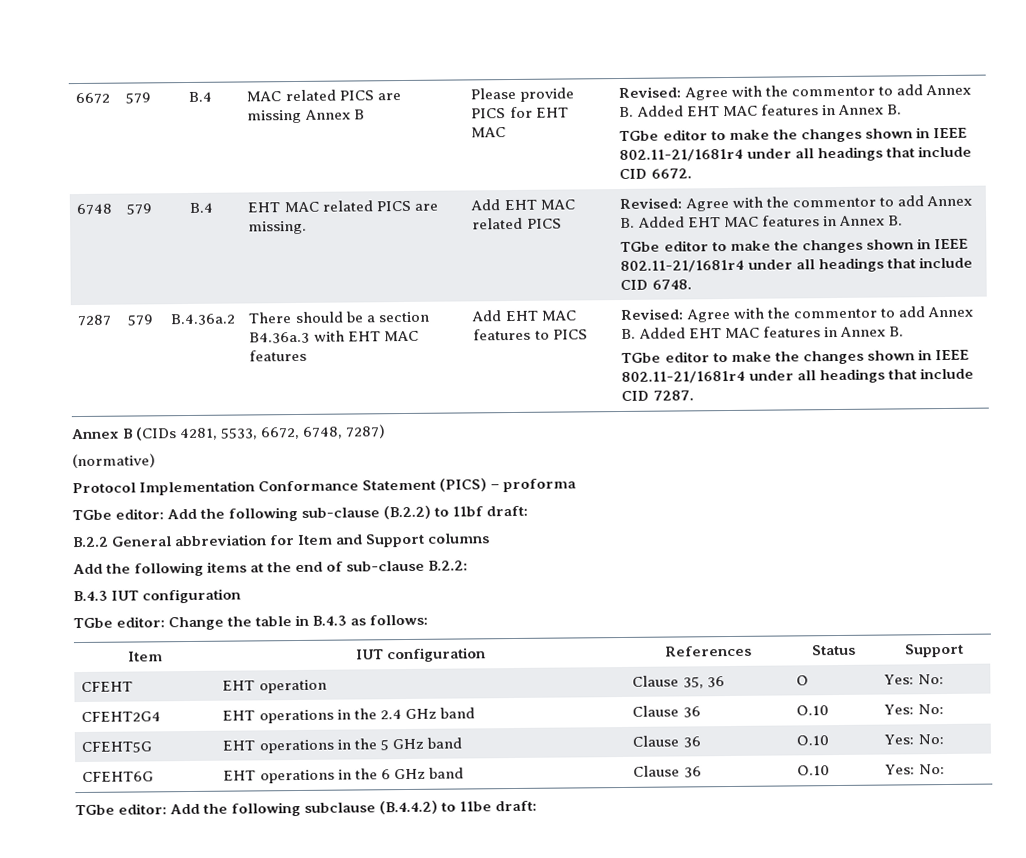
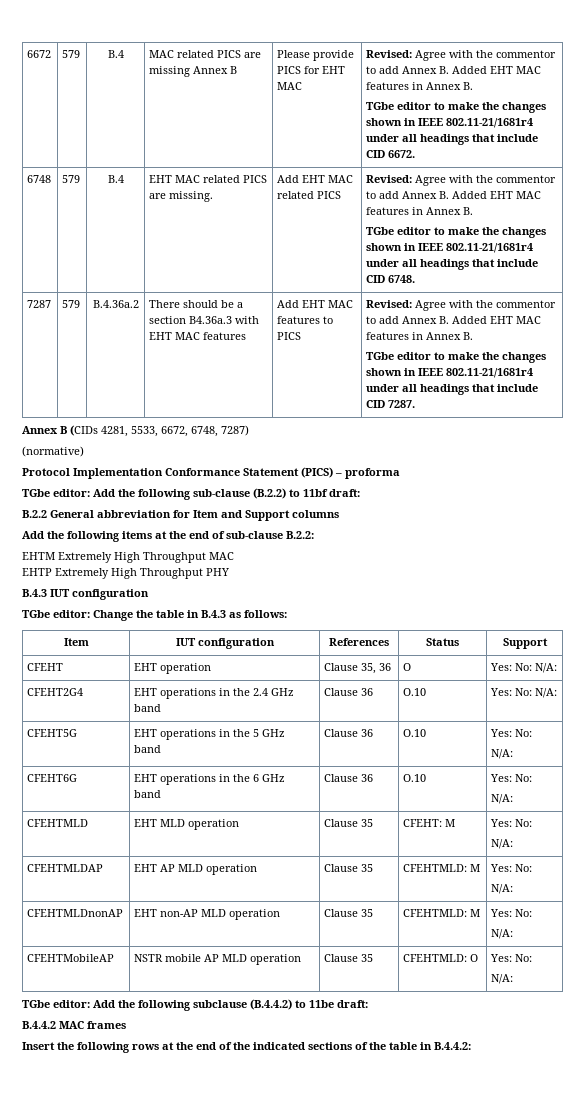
(469, 565) none -> [22,552,234,563] [22,568,229,579] // EHTM Extremely High Throughput MAC // EHTP Extremely High Throughput PHY
(944, 679) none -> [535,663,558,673] N/A:
(944, 709) none -> [535,688,558,698] N/A:
(944, 739) none -> [491,749,514,759] // N/A:
(945, 769) none -> [491,794,514,804] [27,819,89,827] [134,819,240,830] [324,819,374,827] [403,819,456,827] [490,819,533,827] [491,839,514,849] [27,864,104,872] [134,864,258,875] [324,864,374,872] [403,864,481,872] [490,864,533,872] [491,884,514,894] [27,909,124,917] [134,909,281,920] [324,909,374,917] [403,909,481,917] [490,909,533,917] [491,929,514,939] [27,954,115,962] [134,954,302,965] [324,954,374,962] [403,954,479,962] [490,954,533,962] [491,974,514,984] // N/A: // CFEHTMLD | EHT MLD operation | Clause 35 | CFEHT: M | Yes: No: // N/A: // CFEHTMLDAP | EHT AP MLD operation | Clause 35 | CFEHTMLD: M | Yes: No: // N/A: // CFEHTMLDnonAP | EHT non-AP MLD operation | Clause 35 | CFEHTMLD: M | Yes: No: // N/A: // CFEHTMobileAP | NSTR mobile AP MLD operation | Clause 35 | CFEHTMLD: O | Yes: No: // N/A:
(538, 806) none -> [22,1021,126,1029] [22,1042,471,1053] // B.4.4.2 MAC frames // Insert the following rows at the end of the indicated sections of the table in B.4.4.2:

